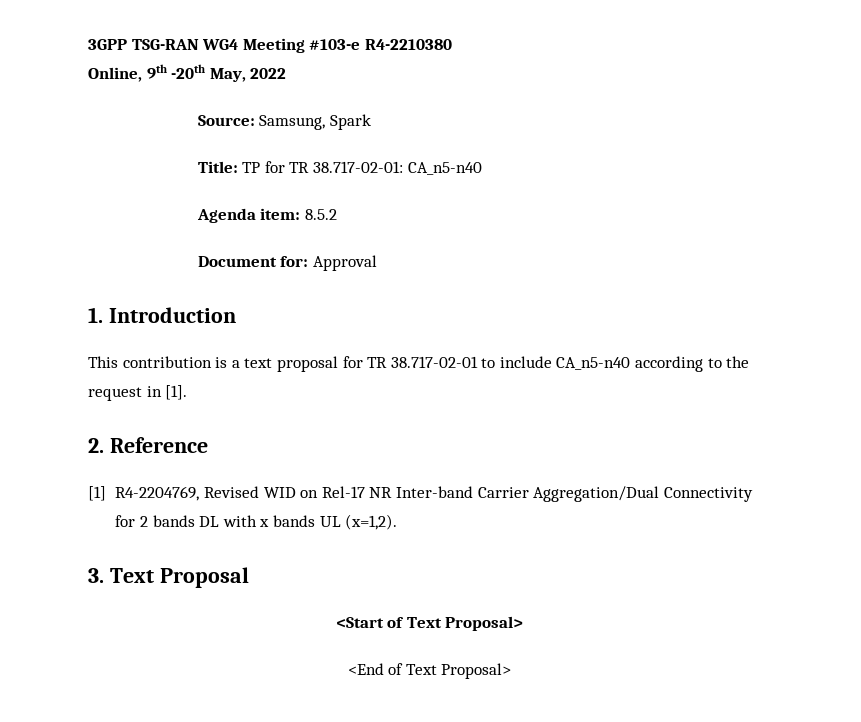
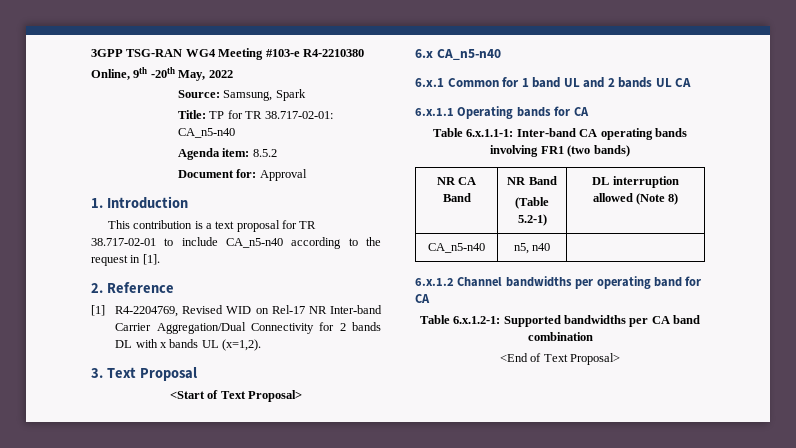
(524, 623) none -> [415,49,501,60] [415,77,692,88] [415,106,589,119] [433,128,687,140] [490,145,630,157] [436,177,477,185] [442,193,471,202] [507,176,557,185] [515,197,549,209] [517,214,547,226] [592,176,679,188] [592,193,679,205] [428,243,485,253] [513,243,551,254] [415,276,702,289] [415,294,430,303] [419,315,701,327] [527,332,593,341] // 6.x CA_n5-n40 // 6.x.1 Common for 1 band UL and 2 bands UL CA // 6.x.1.1 Operating bands for CA // Table 6.x.1.1-1: Inter-band CA operating bands involving FR1 (two bands) // NR CA Band | NR Band // (Table 5.2-1) | DL interruption allowed (Note 8) // CA_n5-n40 | n5, n40 | // 6.x.1.2 Channel bandwidths per operating band for CA // Table 6.x.1.2-1: Supported bandwidths per CA band combination

